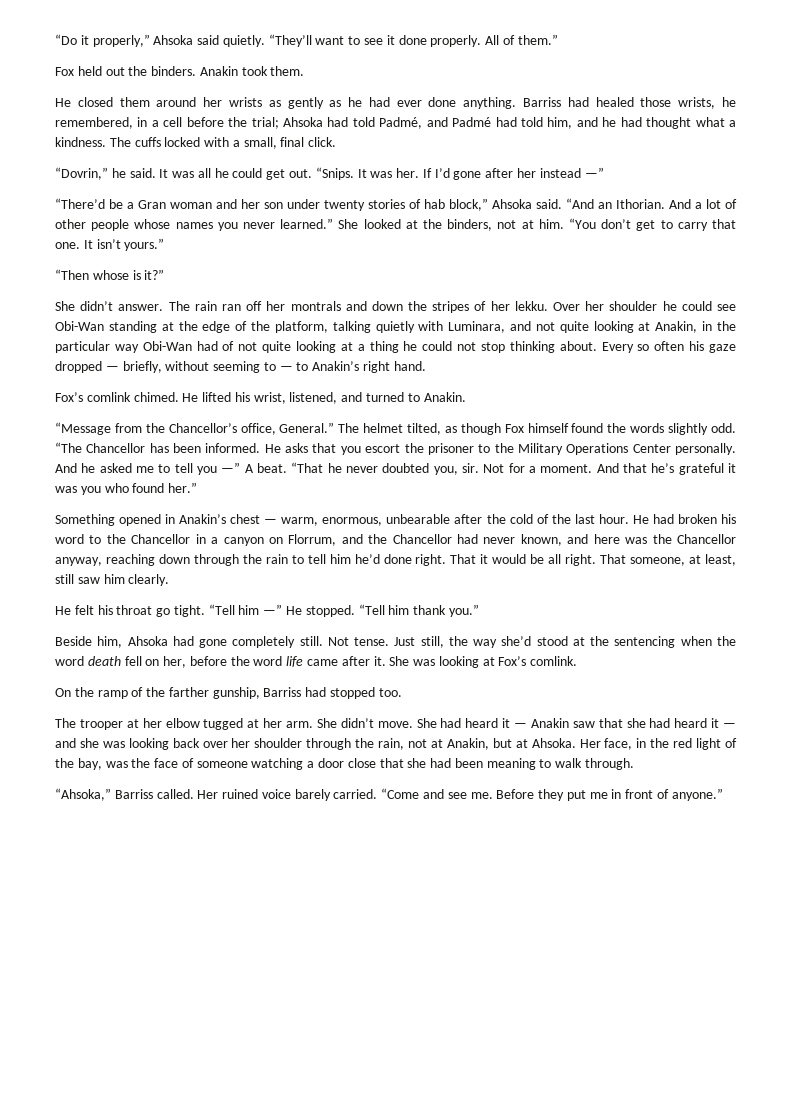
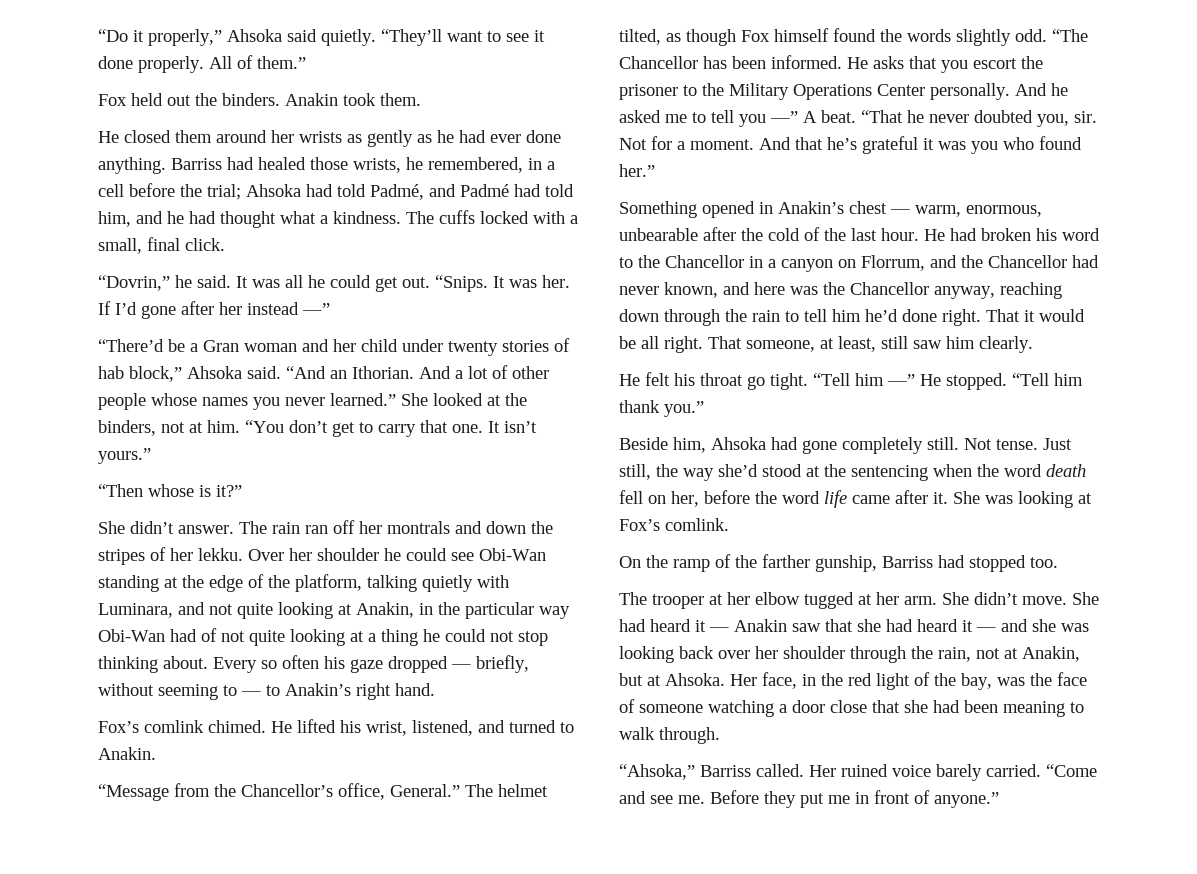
[264,202,283,209] son -> [361,339,398,352] child

